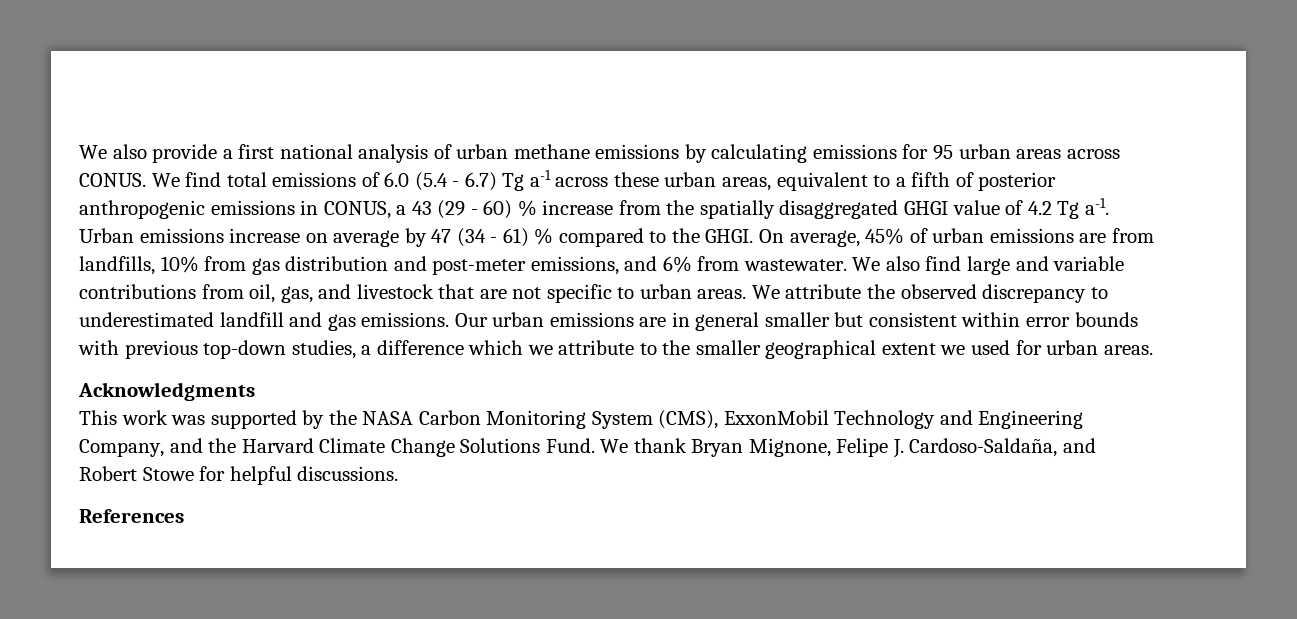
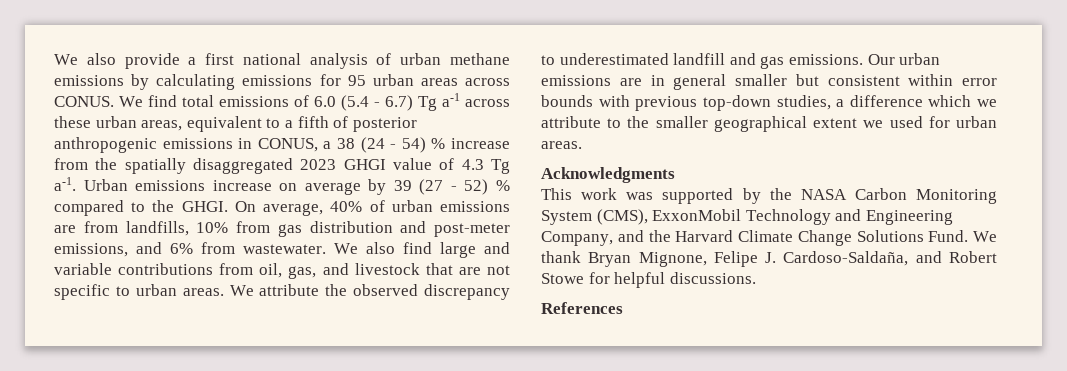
[411,200,513,219] 43 (29 - 60) -> [337,137,426,153] 38 (24 - 54)
(899, 209) none -> [300,159,337,170] 2023
[1027,201,1052,215] 4.2 -> [461,159,484,170] 4.3
[431,228,529,247] 47 (34 - 61) -> [393,179,489,195] 39 (27 - 52)
[865,228,905,245] 45% -> [330,201,363,212] 40%

